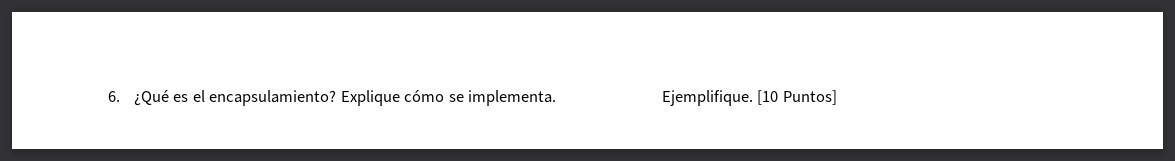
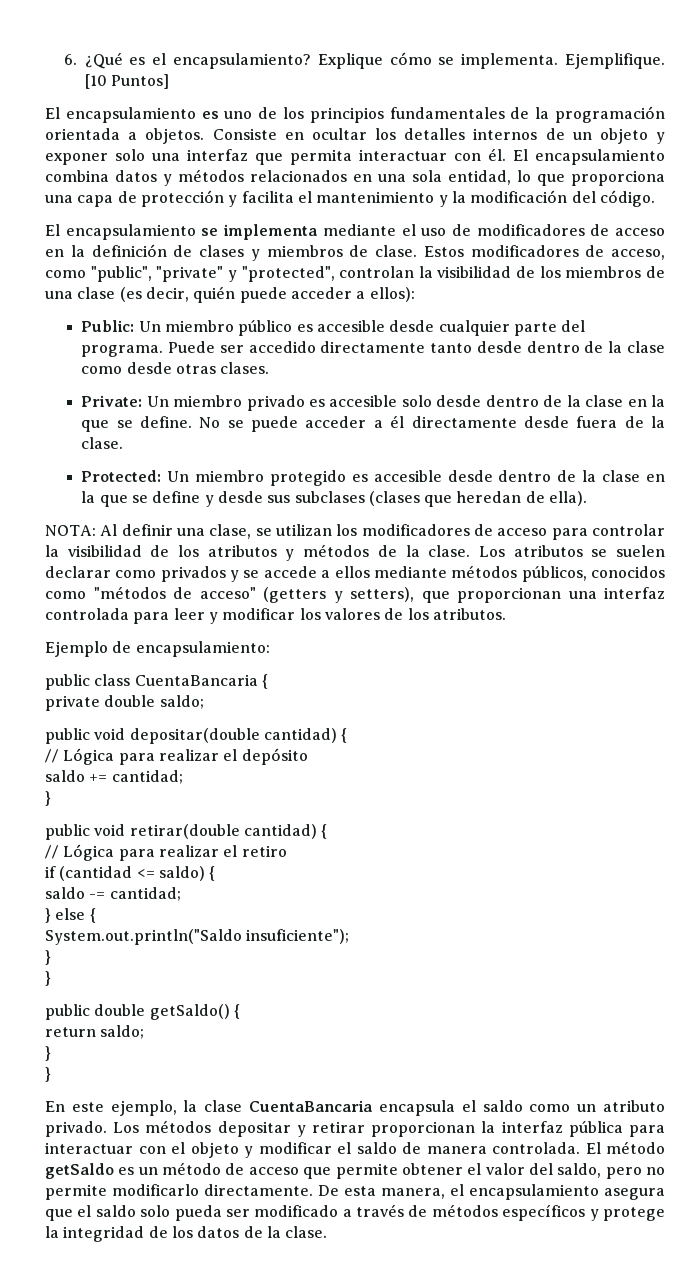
(837, 97) none -> [45,106,666,123] [45,128,665,144] [45,148,665,165] [45,169,665,186] [45,190,655,207] [45,224,665,240] [45,244,665,261] [45,266,665,282] [45,286,415,303] [81,320,586,336] [81,341,665,357] [81,362,270,374] [81,395,665,411] [81,415,665,432] [81,437,124,449] [81,470,665,486] [81,491,588,507] [45,524,665,540] [45,544,665,561] [45,565,666,582] [45,586,665,603] [45,608,506,624] [45,641,270,657] [45,674,268,690] [45,695,204,711] [45,728,348,744] [45,748,308,765] [45,770,183,784] [45,791,51,806] [45,824,328,840] [45,844,287,861] [45,866,216,881] [45,887,181,901] [45,908,96,923] [45,929,350,945] [45,950,51,965] [45,971,51,986] [45,1004,240,1020] [45,1025,145,1039] [45,1046,51,1061] [45,1067,51,1082] [45,1100,665,1116] [45,1120,666,1137] [45,1141,665,1158] [45,1162,665,1179] [45,1184,665,1200] [45,1204,666,1221] [45,1226,328,1242] // El encapsulamiento es uno de los principios fundamentales de la programación orientada a objetos. Consiste en ocultar los detalles internos de un objeto y exponer solo una interfaz que permita interactuar con él. El encapsulamiento combina datos y métodos relacionados en una sola entidad, lo que proporciona una capa de protección y facilita el mantenimiento y la modificación del código. // El encapsulamiento se implementa mediante el uso de modificadores de acceso en la definición de clases y miembros de clase. Estos modificadores de acceso, como "public", "private" y "protected", controlan la visibilidad de los miembros de una clase (es decir, quién puede acceder a ellos): // Public: Un miembro público es accesible desde cualquier parte del programa. Puede ser accedido directamente tanto desde dentro de la clase como desde otras clases. // Private: Un miembro privado es accesible solo desde dentro de la clase en la que se define. No se puede acceder a él directamente desde fuera de la clase. // Protected: Un miembro protegido es accesible desde dentro de la clase en la que se define y desde sus subclases (clases que heredan de ella). // NOTA: Al definir una clase, se utilizan los modificadores de acceso para controlar la visibilidad de los atributos y métodos de la clase. Los atributos se suelen declarar como privados y se accede a ellos mediante métodos públicos, conocidos como "métodos de acceso" (getters y setters), que proporcionan una interfaz controlada para leer y modificar los valores de los atributos. // Ejemplo de encapsulamiento: // public class CuentaBancaria { // private double saldo; // public void depositar(double cantidad) { // // Lógica para realizar el depósito // saldo += cantidad; // } // public void retirar(double cantidad) { // // Lógica para realizar el retiro // if (cantidad <= saldo) { // saldo -= cantidad; // } else { // System.out.println("Saldo insuficiente"); // } // } // public double getSaldo() { // return saldo; // } // } // En este ejemplo, la clase CuentaBancaria encapsula el saldo como un atributo privado. Los métodos depositar y retirar proporcionan la interfaz pública para interactuar con el objeto y modificar el saldo de manera controlada. El método getSaldo es un método de acceso que permite obtener el valor del saldo, pero no permite modificarlo directamente. De esta manera, el encapsulamiento asegura que el saldo solo pueda ser modificado a través de métodos específicos y protege la integridad de los datos de la clase.

